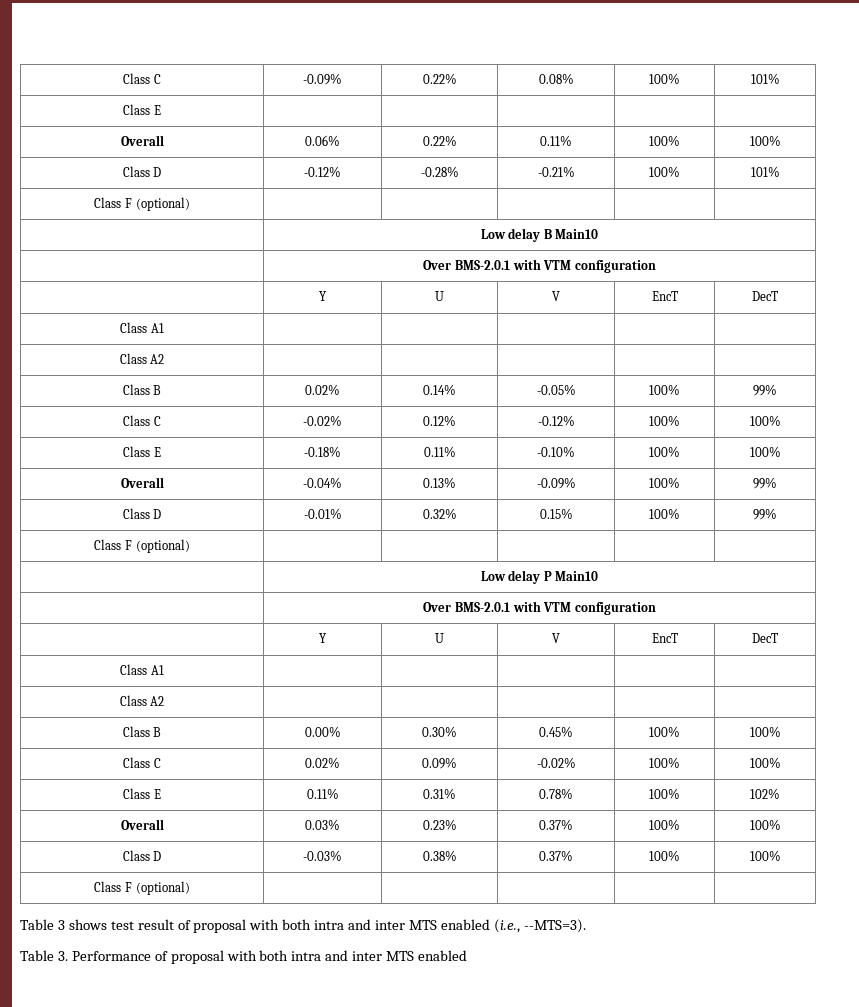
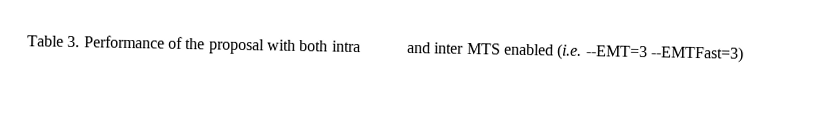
[123,73,161,84] [303,73,343,85] [422,73,457,84] [538,73,574,84] [649,73,680,84] [750,73,780,84] [123,104,161,115] [120,135,164,146] [305,135,341,146] [422,135,457,146] [540,135,572,146] [649,135,680,146] [749,135,781,146] [122,166,162,177] [304,166,342,177] [420,166,459,177] [537,166,575,177] [649,166,680,177] [750,166,780,177] [94,197,190,211] [480,228,599,242] [423,259,656,273] [319,291,328,301] [435,291,445,301] [552,291,560,301] [651,291,678,301] [752,291,778,301] [120,322,164,333] [119,353,165,364] [122,384,162,395] [305,384,341,395] [423,384,457,395] [536,384,576,395] [649,384,680,395] [753,384,777,396] [123,415,161,426] [303,415,343,426] [423,415,457,426] [537,415,575,426] [649,415,680,426] [749,415,781,426] [123,446,161,457] [304,446,342,457] [423,446,456,457] [537,446,575,457] [649,446,680,457] [749,446,781,457] [120,477,164,488] [303,477,343,488] [423,477,457,488] [536,477,576,489] [649,477,680,488] [753,477,777,489] [122,508,162,519] [303,508,342,519] [422,508,457,519] [539,508,573,519] [649,508,680,519] [753,508,777,520] [94,539,190,553] [480,570,599,584] [423,601,656,615] [319,633,328,643] [435,633,445,643] [552,633,560,643] [651,633,678,643] [752,633,778,643] [120,664,164,675] [119,695,165,706] [122,726,162,737] [304,726,341,737] [422,726,458,737] [539,726,573,737] [649,726,680,737] [749,726,781,737] [123,757,161,768] [305,757,341,768] [422,757,458,769] [536,757,576,768] [649,757,680,768] [749,757,781,768] [123,788,161,799] [306,788,339,799] [423,788,457,799] [539,788,573,799] [649,788,680,799] [750,788,780,799] [120,819,164,830] [305,819,341,830] [422,819,457,830] [539,819,573,830] [649,819,680,830] [749,819,781,830] [122,850,162,861] [303,850,343,861] [422,850,457,861] [539,850,573,861] [649,850,680,861] [749,850,781,861] [94,881,190,895] [20,919,586,933] [20,950,468,964] Class C | -0.09% | 0.22% | 0.08% | 100% | 101% // Class E | | | | | // Overall | 0.06% | 0.22% | 0.11% | 100% | 100% // Class D | -0.12% | -0.28% | -0.21% | 100% | 101% // Class F (optional) | | | | | // | Low delay B Main10 // | Over BMS-2.0.1 with VTM configuration // | Y | U | V | EncT | DecT // Class A1 | | | | | // Class A2 | | | | | // Class B | 0.02% | 0.14% | -0.05% | 100% | 99% // Class C | -0.02% | 0.12% | -0.12% | 100% | 100% // Class E | -0.18% | 0.11% | -0.10% | 100% | 100% // Overall | -0.04% | 0.13% | -0.09% | 100% | 99% // Class D | -0.01% | 0.32% | 0.15% | 100% | 99% // Class F (optional) | | | | | // | Low delay P Main10 // | Over BMS-2.0.1 with VTM configuration // | Y | U | V | EncT | DecT // Class A1 | | | | | // Class A2 | | | | | // Class B | 0.00% | 0.30% | 0.45% | 100% | 100% // Class C | 0.02% | 0.09% | -0.02% | 100% | 100% // Class E | 0.11% | 0.31% | 0.78% | 100% | 102% // Overall | 0.03% | 0.23% | 0.37% | 100% | 100% // Class D | -0.03% | 0.38% | 0.37% | 100% | 100% // Class F (optional) | | | | | // Table 3 shows test result of proposal with both intra and inter MTS enabled (i.e., --MTS=3). // Table 3. Performance of proposal with both intra and inter MTS enabled -> [27,35,744,63] Table 3. Performance of the proposal with both intra and inter MTS enabled (i.e. --EMT=3 --EMTFast=3)

